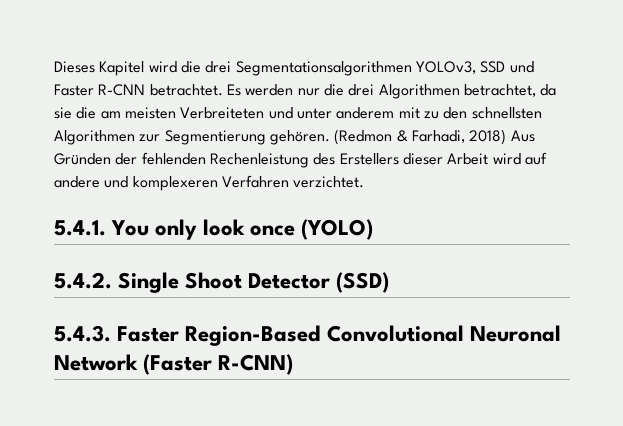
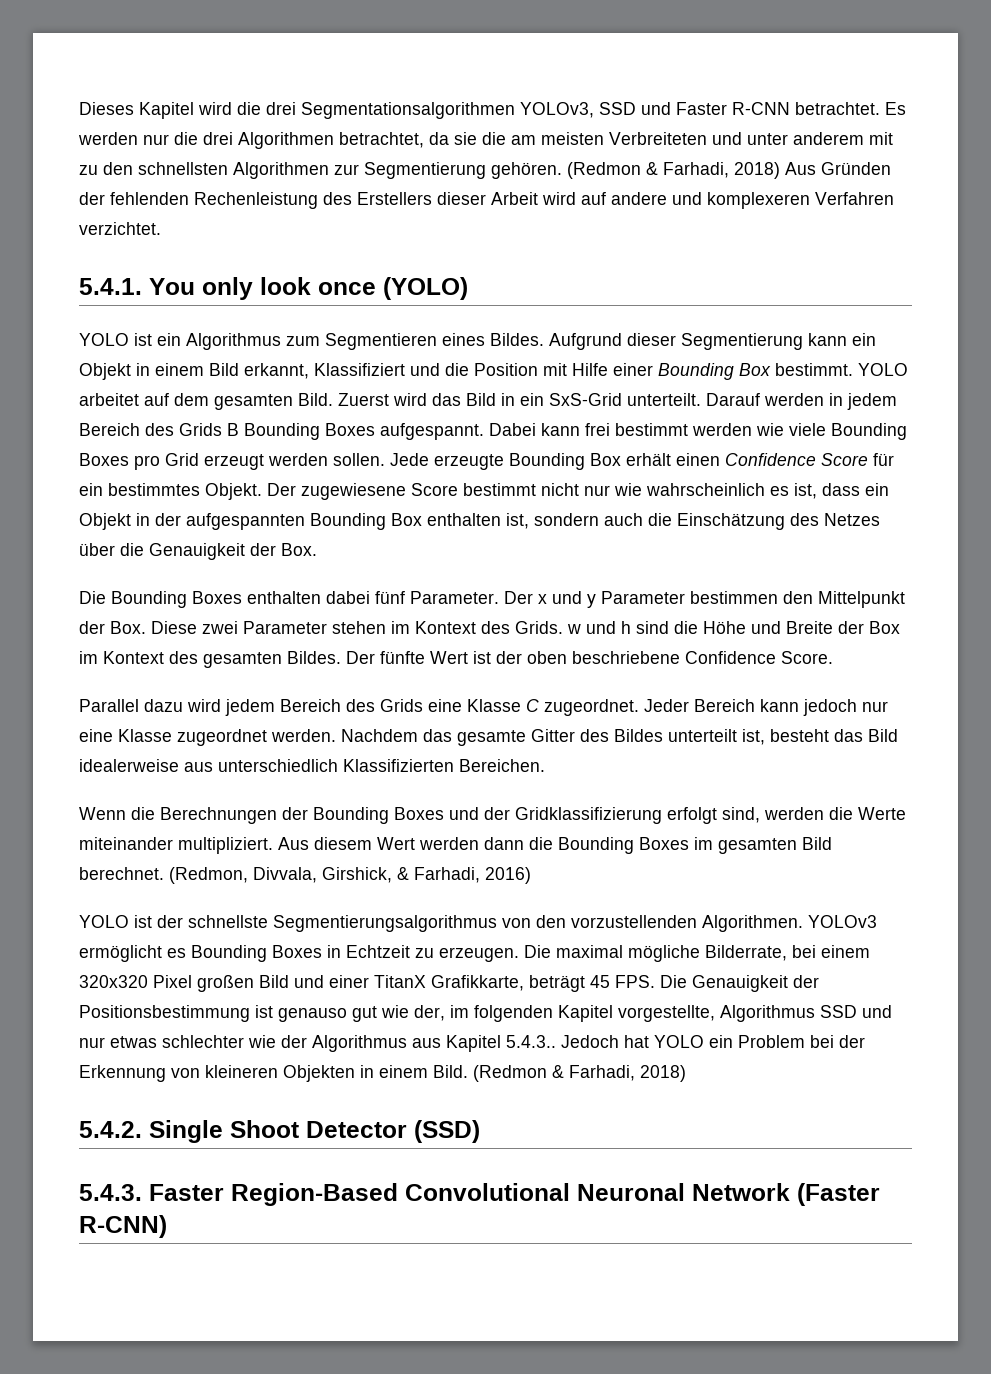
(374, 229) none -> [79,333,876,350] [79,363,908,380] [79,393,897,410] [79,423,907,440] [79,453,894,470] [79,483,889,500] [79,513,880,530] [79,543,317,560] [79,591,905,608] [79,621,900,634] [79,651,833,668] [79,699,888,716] [79,729,898,746] [79,759,545,772] [79,807,906,824] [79,837,832,854] [79,867,531,884] [79,915,877,932] [79,945,870,962] [79,975,819,992] [79,1005,892,1022] [79,1035,865,1052] [79,1065,686,1082] // YOLO ist ein Algorithmus zum Segmentieren eines Bildes. Aufgrund dieser Segmentierung kann ein Objekt in einem Bild erkannt, Klassifiziert und die Position mit Hilfe einer Bounding Box bestimmt. YOLO arbeitet auf dem gesamten Bild. Zuerst wird das Bild in ein SxS-Grid unterteilt. Darauf werden in jedem Bereich des Grids B Bounding Boxes aufgespannt. Dabei kann frei bestimmt werden wie viele Bounding Boxes pro Grid erzeugt werden sollen. Jede erzeugte Bounding Box erhält einen Confidence Score für ein bestimmtes Objekt. Der zugewiesene Score bestimmt nicht nur wie wahrscheinlich es ist, dass ein Objekt in der aufgespannten Bounding Box enthalten ist, sondern auch die Einschätzung des Netzes über die Genauigkeit der Box. // Die Bounding Boxes enthalten dabei fünf Parameter. Der x und y Parameter bestimmen den Mittelpunkt der Box. Diese zwei Parameter stehen im Kontext des Grids. w und h sind die Höhe und Breite der Box im Kontext des gesamten Bildes. Der fünfte Wert ist der oben beschriebene Confidence Score. // Parallel dazu wird jedem Bereich des Grids eine Klasse C zugeordnet. Jeder Bereich kann jedoch nur eine Klasse zugeordnet werden. Nachdem das gesamte Gitter des Bildes unterteilt ist, besteht das Bild idealerweise aus unterschiedlich Klassifizierten Bereichen. // Wenn die Berechnungen der Bounding Boxes und der Gridklassifizierung erfolgt sind, werden die Werte miteinander multipliziert. Aus diesem Wert werden dann die Bounding Boxes im gesamten Bild berechnet. (Redmon, Divvala, Girshick, & Farhadi, 2016) // YOLO ist der schnellste Segmentierungsalgorithmus von den vorzustellenden Algorithmen. YOLOv3 ermöglicht es Bounding Boxes in Echtzeit zu erzeugen. Die maximal mögliche Bilderrate, bei einem 320x320 Pixel großen Bild und einer TitanX Grafikkarte, beträgt 45 FPS. Die Genauigkeit der Positionsbestimmung ist genauso gut wie der, im folgenden Kapitel vorgestellte, Algorithmus SSD und nur etwas schlechter wie der Algorithmus aus Kapitel 5.4.3.. Jedoch hat YOLO ein Problem bei der Erkennung von kleineren Objekten in einem Bild. (Redmon & Farhadi, 2018)

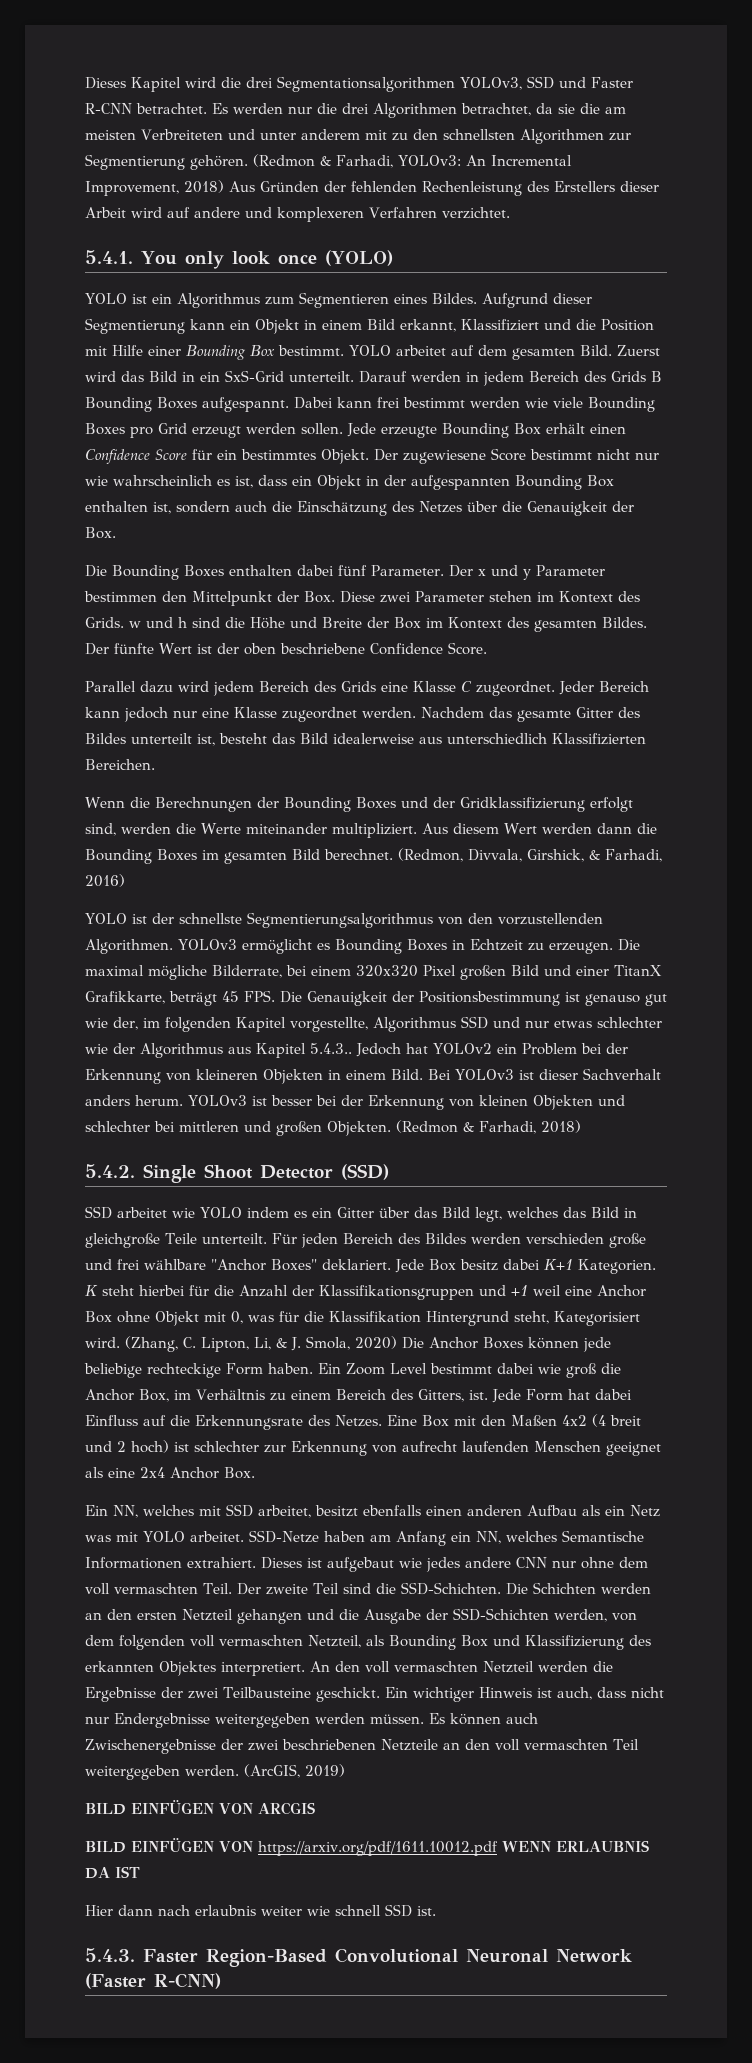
(729, 170) none -> [398,155,572,166] [85,181,179,196] YOLOv3: An Incremental Improvement,
[654,1035,704,1048] YOLO -> [433,1043,492,1054] YOLOv2
(468, 1071) none -> [428,1068,661,1080] [85,1095,625,1110] [85,1121,391,1136] Bei YOLOv3 ist dieser Sachverhalt anders herum. YOLOv3 ist besser bei der Erkennung von kleinen Objekten und schlechter bei mittleren und großen Objekten.
(480, 1131) none -> [85,1206,637,1222] [85,1233,646,1248] [85,1259,656,1274] [85,1285,646,1300] [85,1311,640,1326] [85,1336,611,1352] [84,1363,621,1378] [85,1389,632,1403] [85,1414,641,1430] [85,1440,661,1456] [85,1467,255,1479] [85,1504,660,1518] [85,1530,644,1546] [85,1557,648,1572] [85,1582,651,1595] [85,1608,637,1624] [85,1635,651,1650] [85,1661,613,1676] [85,1687,664,1702] [85,1713,538,1728] [85,1739,639,1754] [85,1764,345,1780] [85,1800,315,1815] [85,1838,649,1856] [85,1866,140,1879] [85,1904,436,1917] // SSD arbeitet wie YOLO indem es ein Gitter über das Bild legt, welches das Bild in gleichgroße Teile unterteilt. Für jeden Bereich des Bildes werden verschieden große und frei wählbare "Anchor Boxes" deklariert. Jede Box besitz dabei K+1 Kategorien. K steht hierbei für die Anzahl der Klassifikationsgruppen und +1 weil eine Anchor Box ohne Objekt mit 0, was für die Klassifikation Hintergrund steht, Kategorisiert wird. (Zhang, C. Lipton, Li, & J. Smola, 2020) Die Anchor Boxes können jede beliebige rechteckige Form haben. Ein Zoom Level bestimmt dabei wie groß die Anchor Box, im Verhältnis zu einem Bereich des Gitters, ist. Jede Form hat dabei Einfluss auf die Erkennungsrate des Netzes. Eine Box mit den Maßen 4x2 (4 breit und 2 hoch) ist schlechter zur Erkennung von aufrecht laufenden Menschen geeignet als eine 2x4 Anchor Box. // Ein NN, welches mit SSD arbeitet, besitzt ebenfalls einen anderen Aufbau als ein Netz was mit YOLO arbeitet. SSD-Netze haben am Anfang ein NN, welches Semantische Informationen extrahiert. Dieses ist aufgebaut wie jedes andere CNN nur ohne dem voll vermaschten Teil. Der zweite Teil sind die SSD-Schichten. Die Schichten werden an den ersten Netzteil gehangen und die Ausgabe der SSD-Schichten werden, von dem folgenden voll vermaschten Netzteil, als Bounding Box und Klassifizierung des erkannten Objektes interpretiert. An den voll vermaschten Netzteil werden die Ergebnisse der zwei Teilbausteine geschickt. Ein wichtiger Hinweis ist auch, dass nicht nur Endergebnisse weitergegeben werden müssen. Es können auch Zwischenergebnisse der zwei beschriebenen Netzteile an den voll vermaschten Teil weitergegeben werden. (ArcGIS, 2019) // BILD EINFÜGEN VON ARCGIS // BILD EINFÜGEN VON https://arxiv.org/pdf/1611.10012.pdf WENN ERLAUBNIS DA IST // Hier dann nach erlaubnis weiter wie schnell SSD ist.

